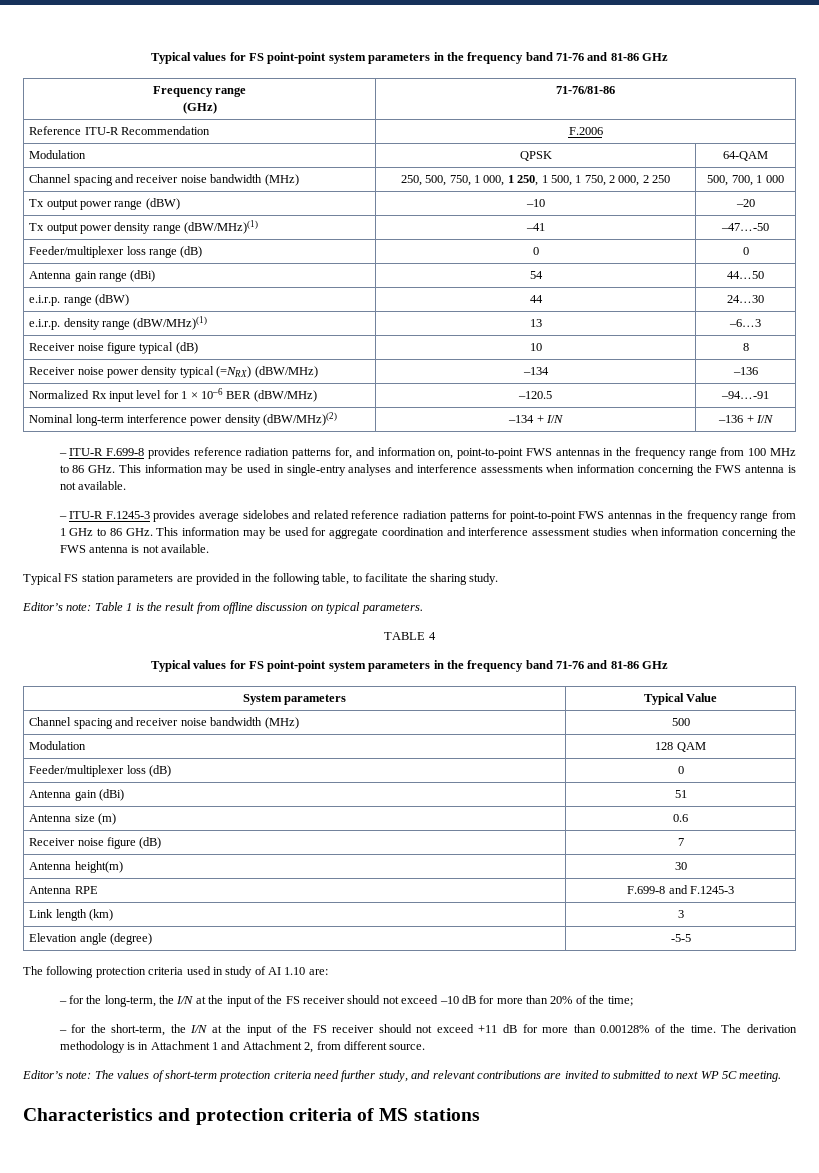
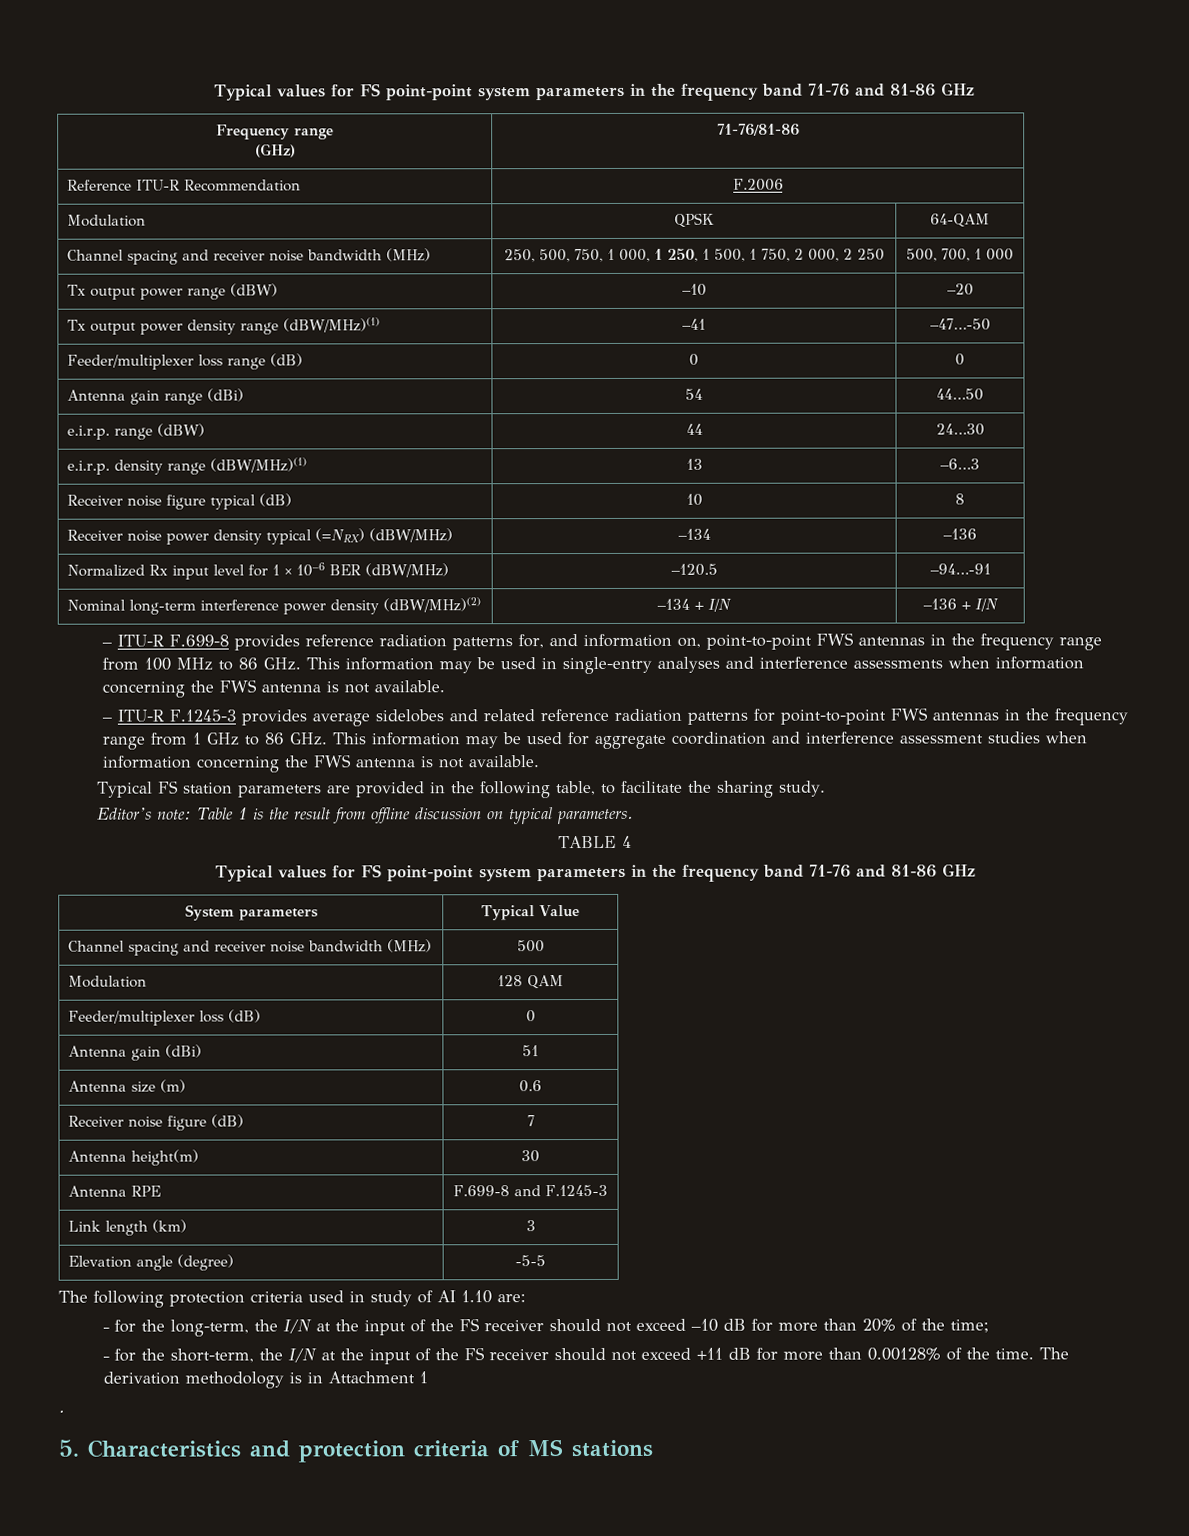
[221,1041,426,1053] [22,1070,782,1082] and Attachment 2, from different source. // Editor’s note: The values of short-term protection criteria need further study, and relevant contributions are invited to submitted to next WP 5C meeting. // -> [58,1409,65,1413] [58,1439,79,1457] // . // 5.

